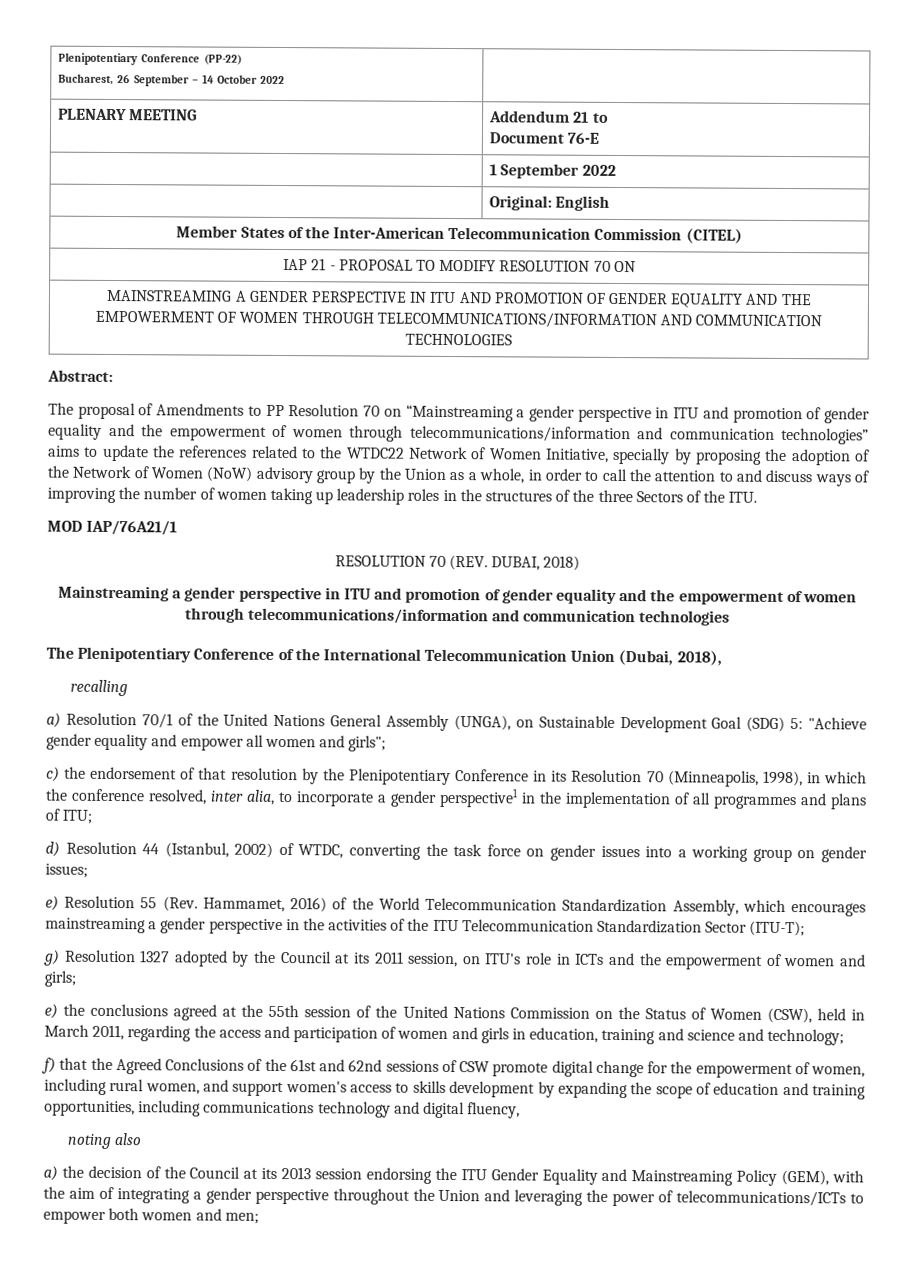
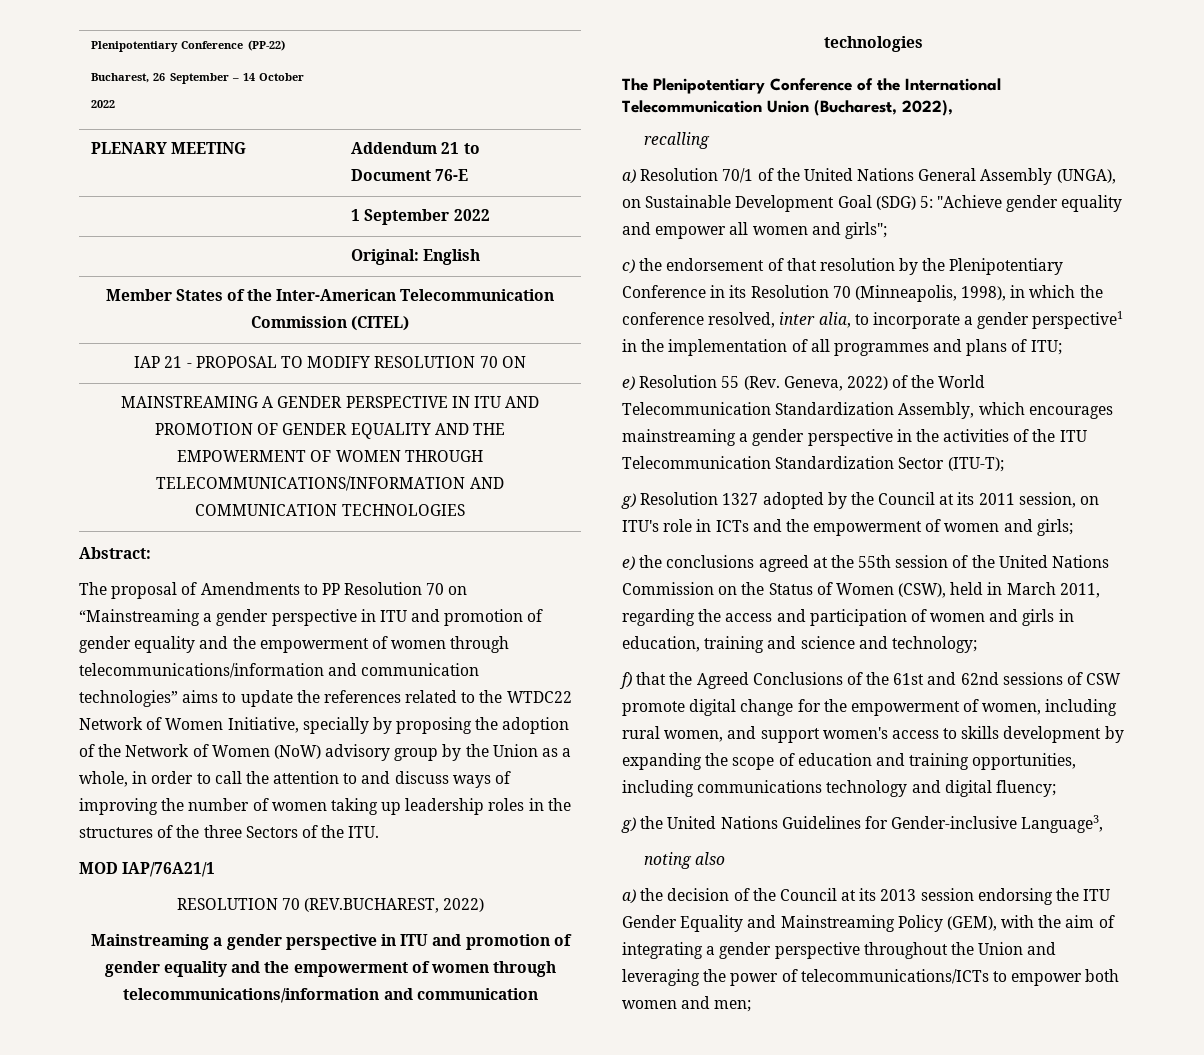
[449,555,581,571] (REV. DUBAI, 2018) -> [304,898,485,913] (REV.BUCHAREST, 2022)
[618,650,722,666] (Dubai, 2018), -> [814,100,953,116] (Bucharest, 2022),
[45,841,867,863] [45,863,88,878] // d) Resolution 44 (Istanbul, 2002) of WTDC, converting the task force on gender issues into a working group on gender issues; -> (1062, 347) none
[202,897,328,913] Hammamet, 2016) -> [783,376,888,391] Geneva, 2022)
[467,1102,521,1119] fluency, -> [995,780,1056,797] [621,815,1104,833] fluency; // g) the United Nations Guidelines for Gender-inclusive Language3,

